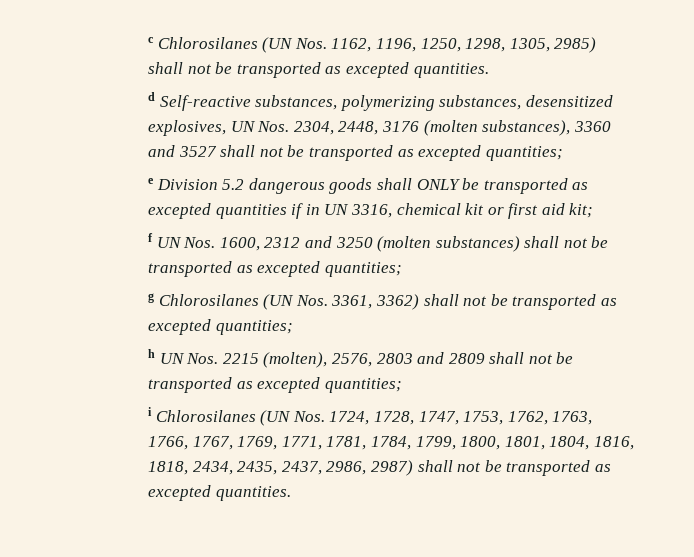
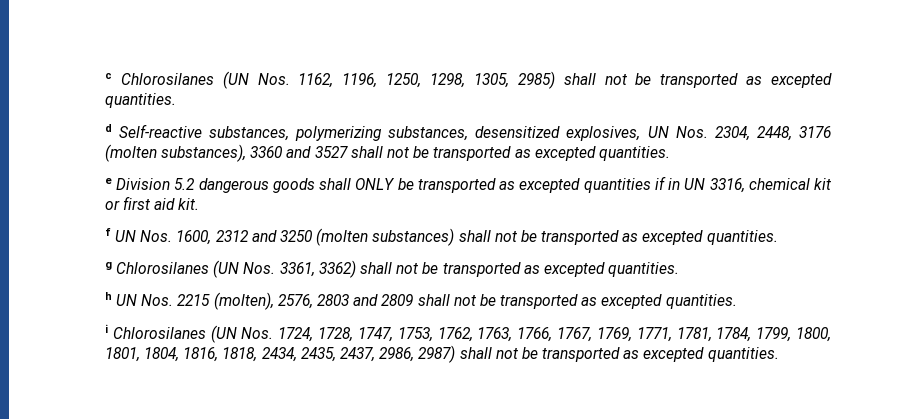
[485,146,563,161] quantities; -> [598,146,670,161] quantities.
[569,203,594,218] kit; -> [178,198,200,210] kit.
[324,262,402,277] quantities; -> [706,230,778,245] quantities.
[215,320,293,335] quantities; -> [608,262,680,277] quantities.
[324,378,402,393] quantities; -> [665,294,737,309] quantities.

